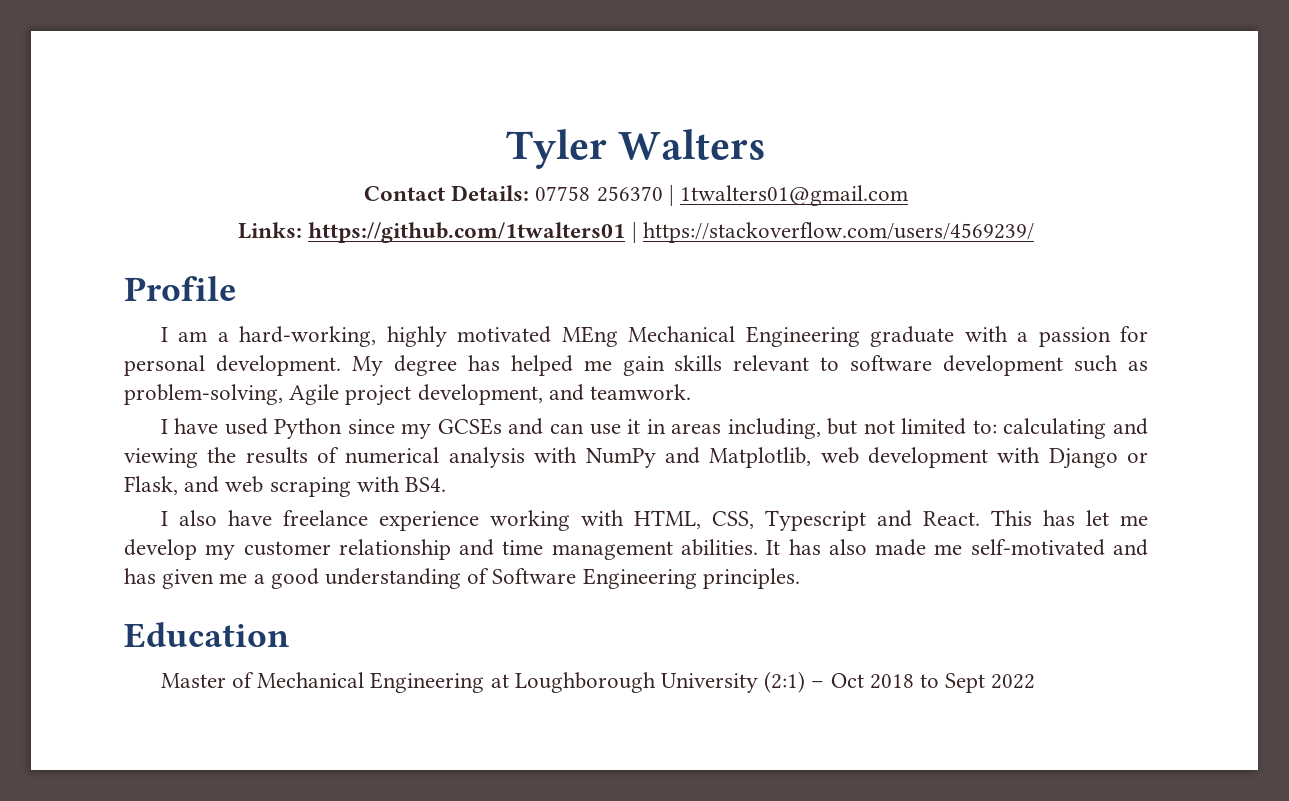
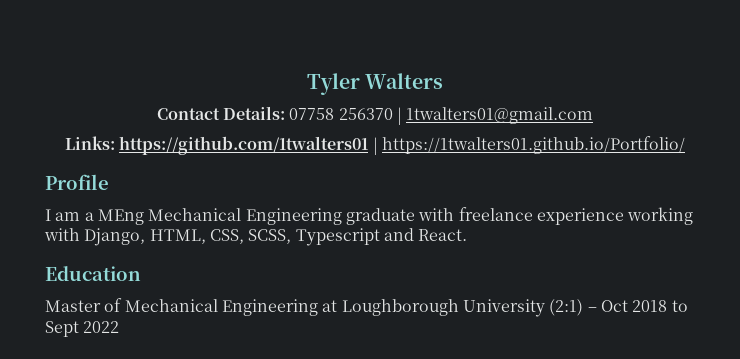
[642,222,1034,243] https://stackoverflow.com/users/4569239/ -> [381,136,685,154] https://1twalters01.github.io/Portfolio/
[239,326,552,347] hard-working, highly motivated -> (94, 216) none
[1017,326,1148,347] [124,355,1149,376] [124,384,692,406] [160,418,1149,439] [124,447,1149,469] [124,476,447,497] [160,510,272,526] a passion for personal development. My degree has helped me gain skills relevant to software development such as problem-solving, Agile project development, and teamwork. // I have used Python since my GCSEs and can use it in areas including, but not limited to: calculating and viewing the results of numerical analysis with NumPy and Matplotlib, web development with Django or Flask, and web scraping with BS4. // I also have -> (455, 214) none
(624, 518) none -> [84,228,146,246] Django,
(754, 520) none -> [248,229,292,244] SCSS,
[990,510,1149,526] [124,539,1149,560] [124,568,800,589] This has let me develop my customer relationship and time management abilities. It has also made me self-motivated and has given me a good understanding of Software Engineering principles. -> (468, 235) none

